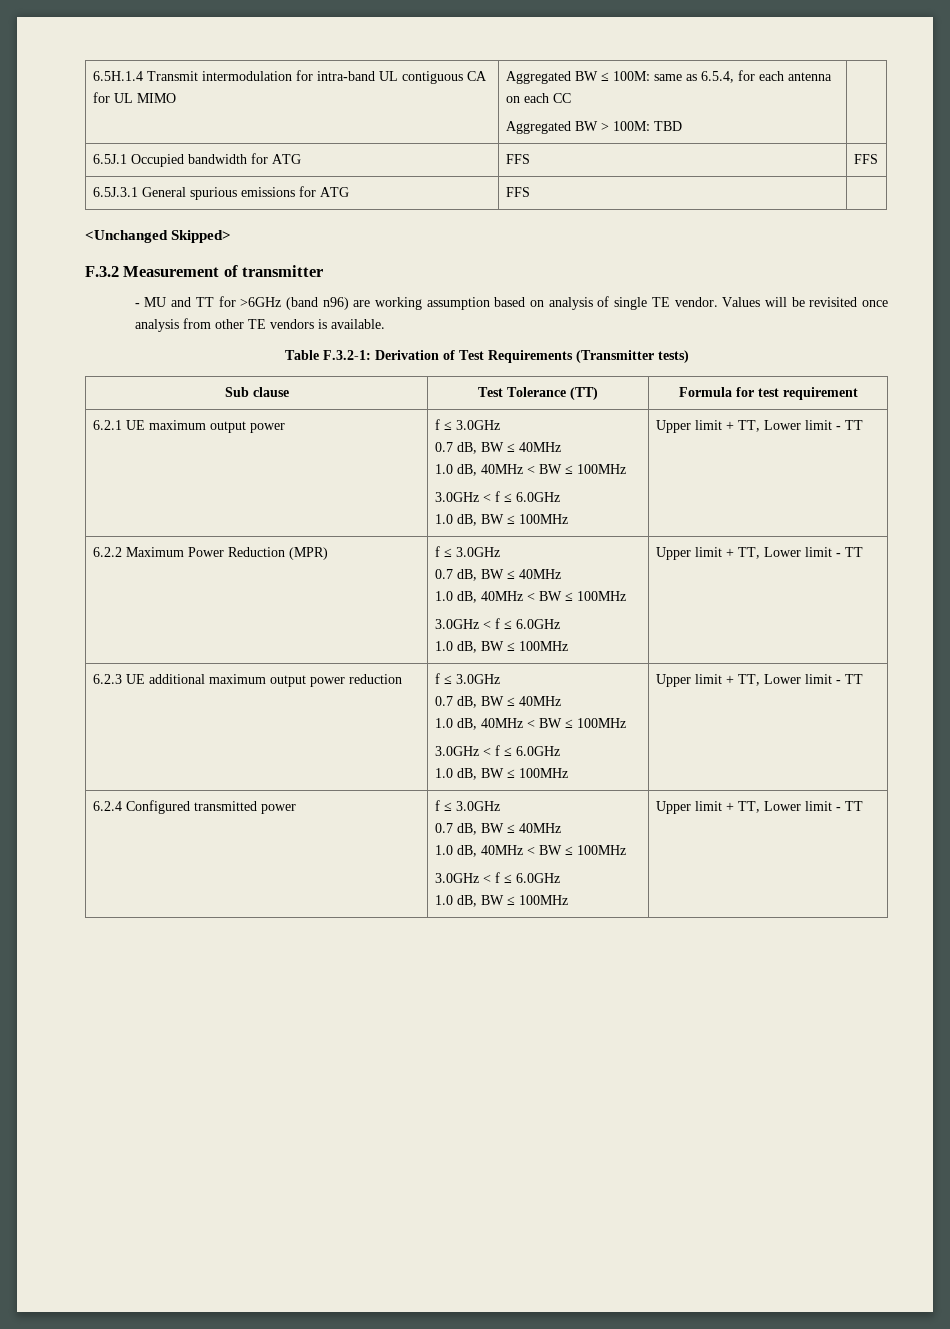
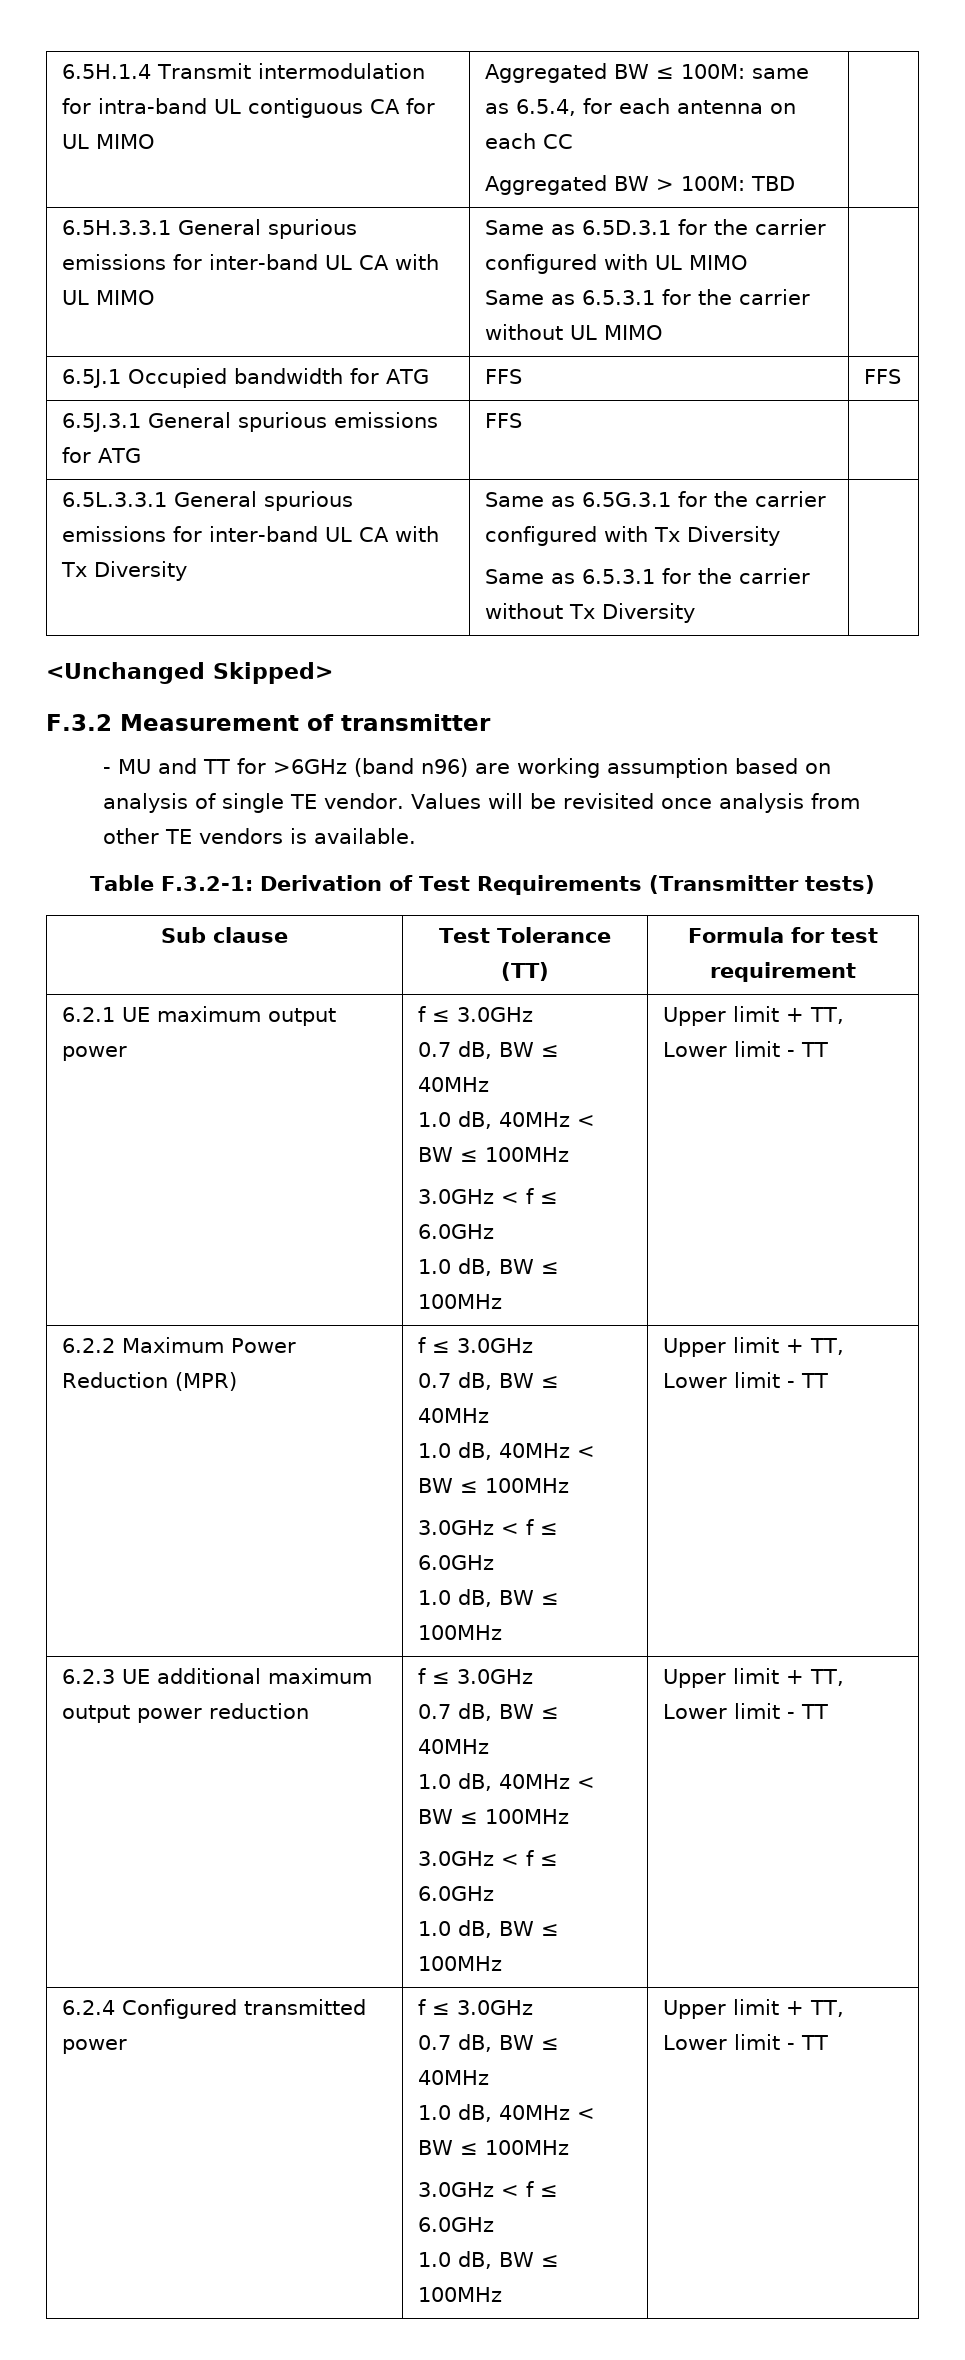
(682, 126) none -> [61,219,357,239] [61,254,439,270] [61,290,155,305] [484,219,826,235] [484,254,748,274] [484,289,810,305] [484,324,663,340] // 6.5H.3.3.1 General spurious emissions for inter-band UL CA with UL MIMO | Same as 6.5D.3.1 for the carrier configured with UL MIMO // Same as 6.5.3.1 for the carrier without UL MIMO |
(530, 192) none -> [61,491,353,511] [61,526,439,542] [60,561,187,581] [484,491,826,507] [484,526,780,546] [484,568,810,584] [484,603,695,623] // 6.5L.3.3.1 General spurious emissions for inter-band UL CA with Tx Diversity | Same as 6.5G.3.1 for the carrier configured with Tx Diversity // Same as 6.5.3.1 for the carrier without Tx Diversity |

